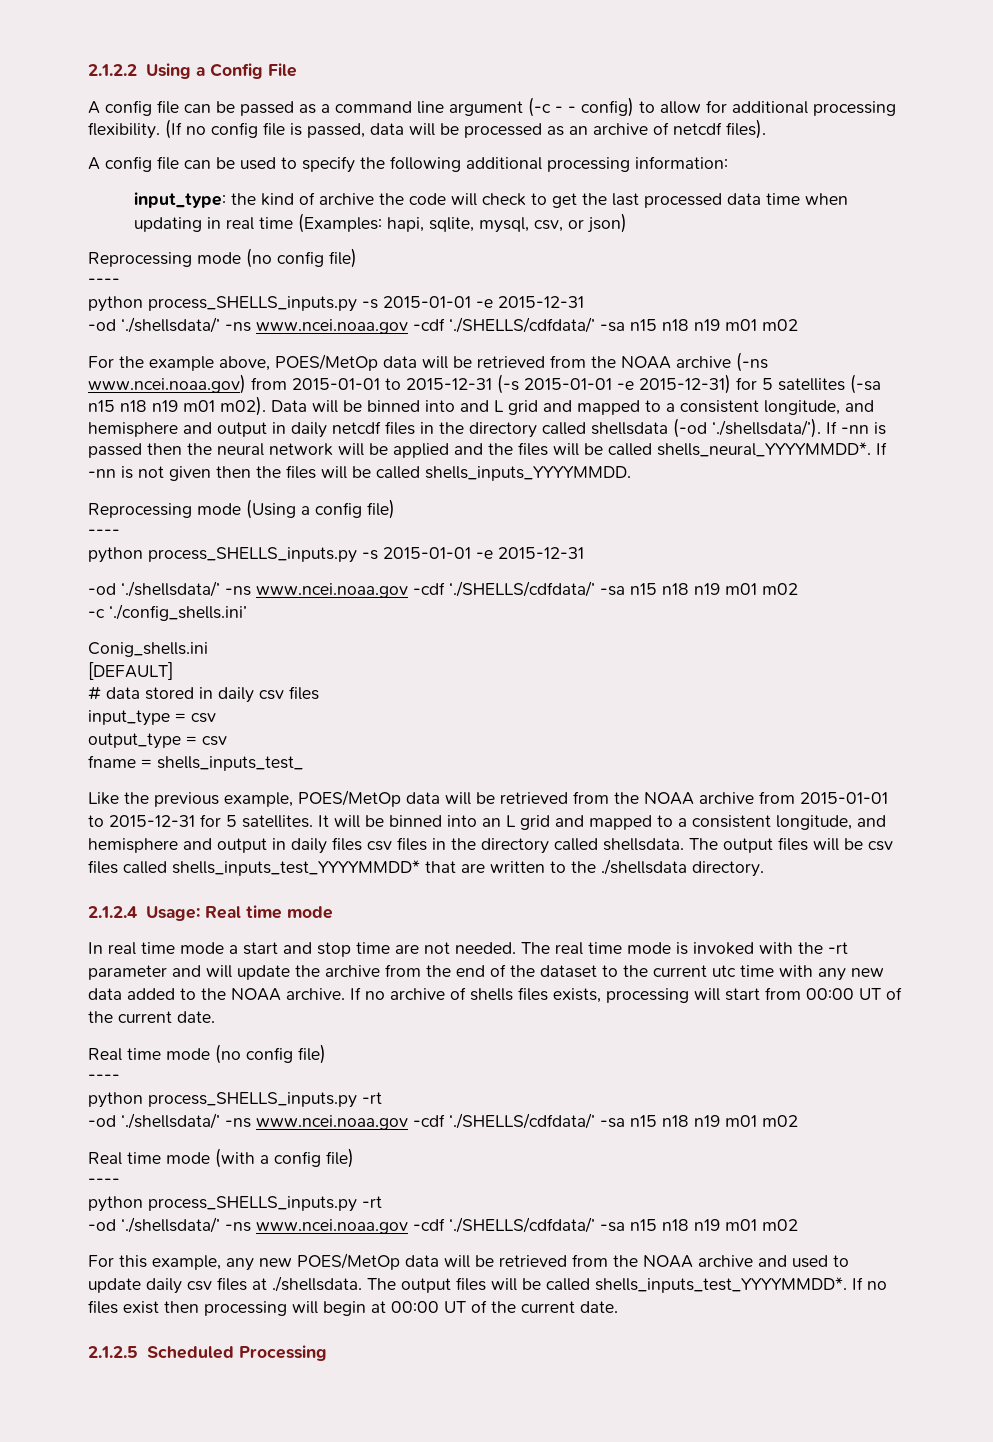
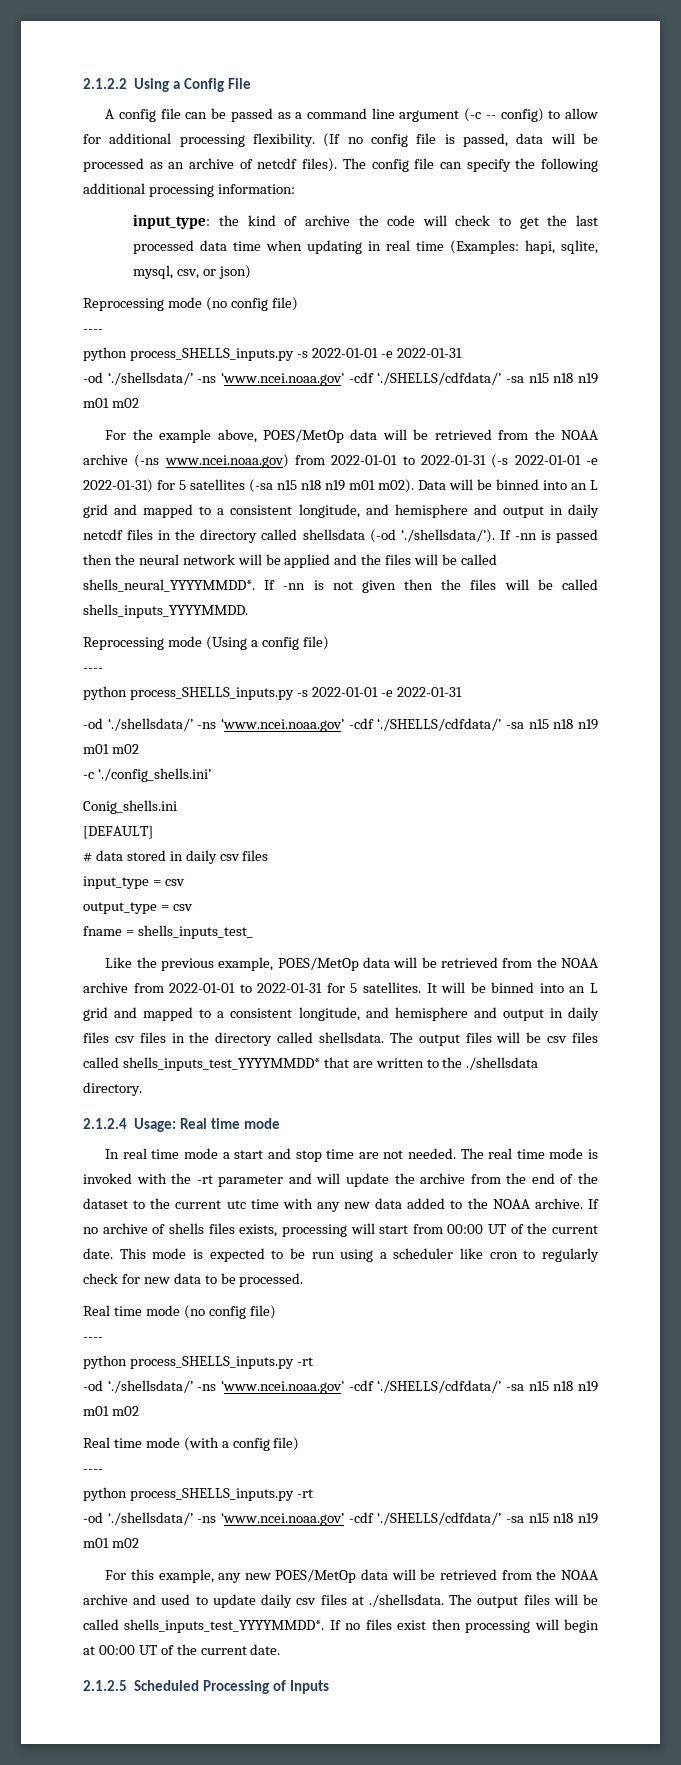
[555,106,576,113] - - -> [485,115,496,119] --
[88,156,297,172] // A config file can be used to -> [342,158,462,172] The config file can
[383,296,584,308] [88,317,408,334] 2015-01-01 -e 2015-12-31 // -od ‘./shellsdata/’ -ns www.ncei.noaa.gov -> [311,348,462,358] [83,372,344,386] 2022-01-01 -e 2022-01-31 // -od ‘./shellsdata/’ -ns ‘www.ncei.noaa.gov’
[292,374,731,394] 2015-01-01 to 2015-12-31 (-s 2015-01-01 -e 2015-12-31) -> [331,454,598,468] [83,479,153,493] 2022-01-01 to 2022-01-31 (-s 2022-01-01 -e 2022-01-31)
[460,400,489,412] and -> [571,483,587,490] an
[383,547,584,559] [88,581,408,598] 2015-01-01 -e 2015-12-31 // -od ‘./shellsdata/’ -ns www.ncei.noaa.gov -> [311,687,462,697] [83,718,344,732] 2022-01-01 -e 2022-01-31 // -od ‘./shellsdata/’ -ns ‘www.ncei.noaa.gov’
[800,792,888,804] [88,815,195,827] 2015-01-01 to 2015-12-31 -> [169,983,323,993] 2022-01-01 to 2022-01-31
(215, 1017) none -> [119,1248,600,1262] [83,1273,304,1287] This mode is expected to be run using a scheduler like cron to regularly check for new data to be processed.
[256,1115,408,1130] www.ncei.noaa.gov -> [220,1380,344,1394] ‘www.ncei.noaa.gov’
[256,1219,408,1234] www.ncei.noaa.gov -> [220,1512,344,1526] ‘www.ncei.noaa.gov’
(327, 1353) none -> [273,1680,330,1694] of Inputs

